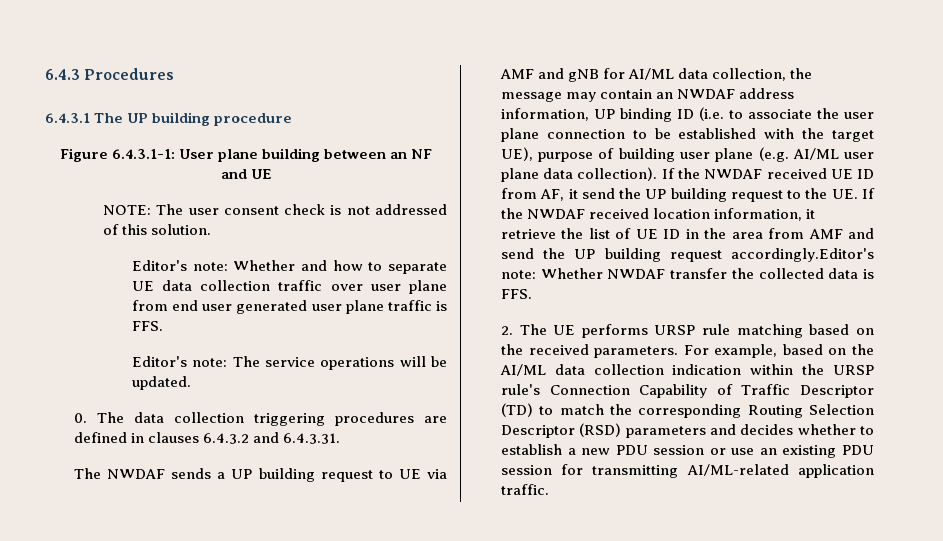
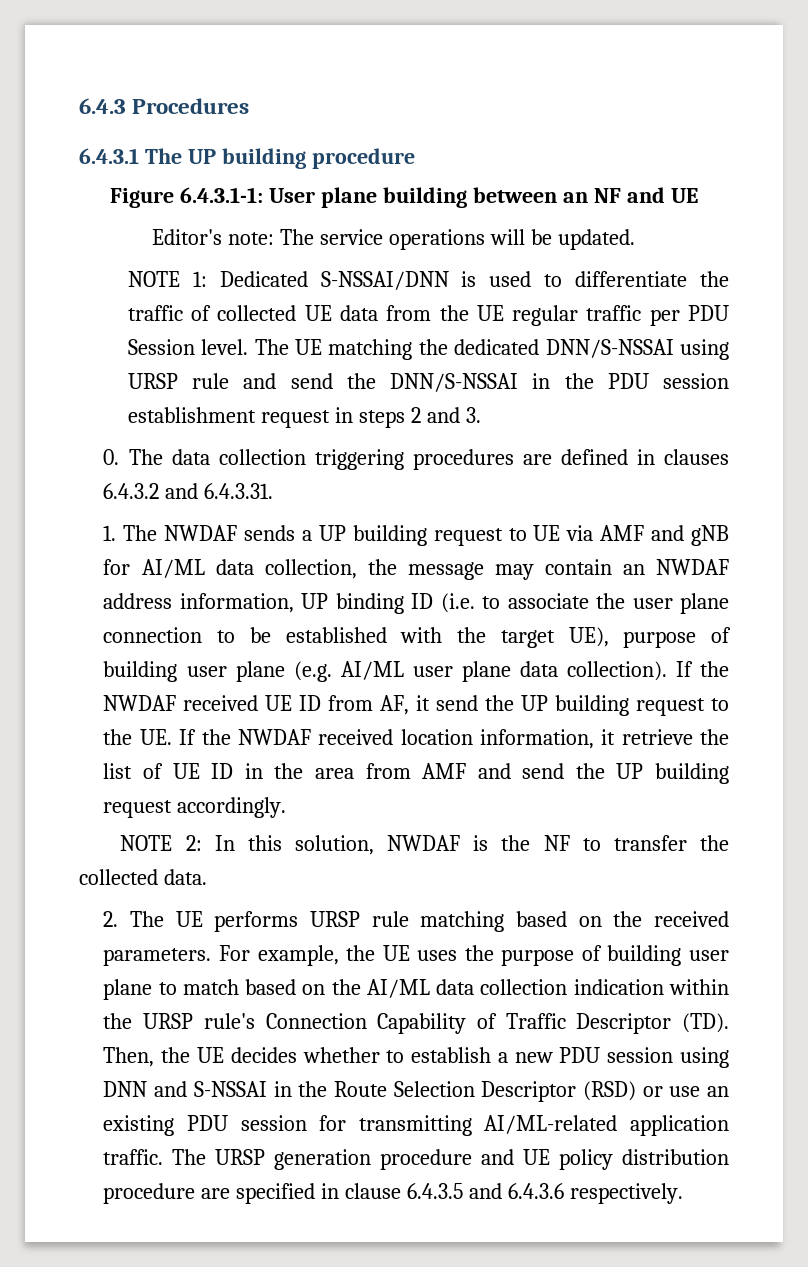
[102,204,448,215] [102,224,212,235] [131,260,447,274] [131,280,448,294] [131,300,447,314] [131,321,163,331] // NOTE: The user consent check is not addressed of this solution. // Editor's note: Whether and how to separate UE data collection traffic over user plane from end user generated user plane traffic is FFS. -> (698, 195) none
(191, 383) none -> [127,271,730,290] [127,305,729,326] [127,339,730,360] [127,373,729,392] [127,407,481,428] // NOTE 1: Dedicated S-NSSAI/DNN is used to differentiate the traffic of collected UE data from the UE regular traffic per PDU Session level. The UE matching the dedicated DNN/S-NSSAI using URSP rule and send the DNN/S-NSSAI in the PDU session establishment request in steps 2 and 3.
(341, 438) none -> [103,525,117,541] 1.
[731,248,874,262] [500,268,874,279] [500,289,532,299] accordingly.Editor's note: Whether NWDAF transfer the collected data is FFS. -> [177,797,287,818] [120,835,729,855] [79,869,207,885] accordingly. // NOTE 2: In this solution, NWDAF is the NF to transfer the collected data.
(778, 351) none -> [346,945,729,966] [103,979,239,1000] the UE uses the purpose of building user plane to match
[500,403,874,418] [500,423,736,438] (TD) to match the corresponding Routing Selection Descriptor (RSD) parameters and -> [682,1013,729,1033] [103,1047,224,1067] (TD). Then, the UE
(705, 450) none -> [679,1047,729,1068] [103,1081,636,1102] using DNN and S-NSSAI in the Route Selection Descriptor (RSD)
(549, 489) none -> [172,1149,729,1170] [103,1183,683,1204] The URSP generation procedure and UE policy distribution procedure are specified in clause 6.4.3.5 and 6.4.3.6 respectively.

